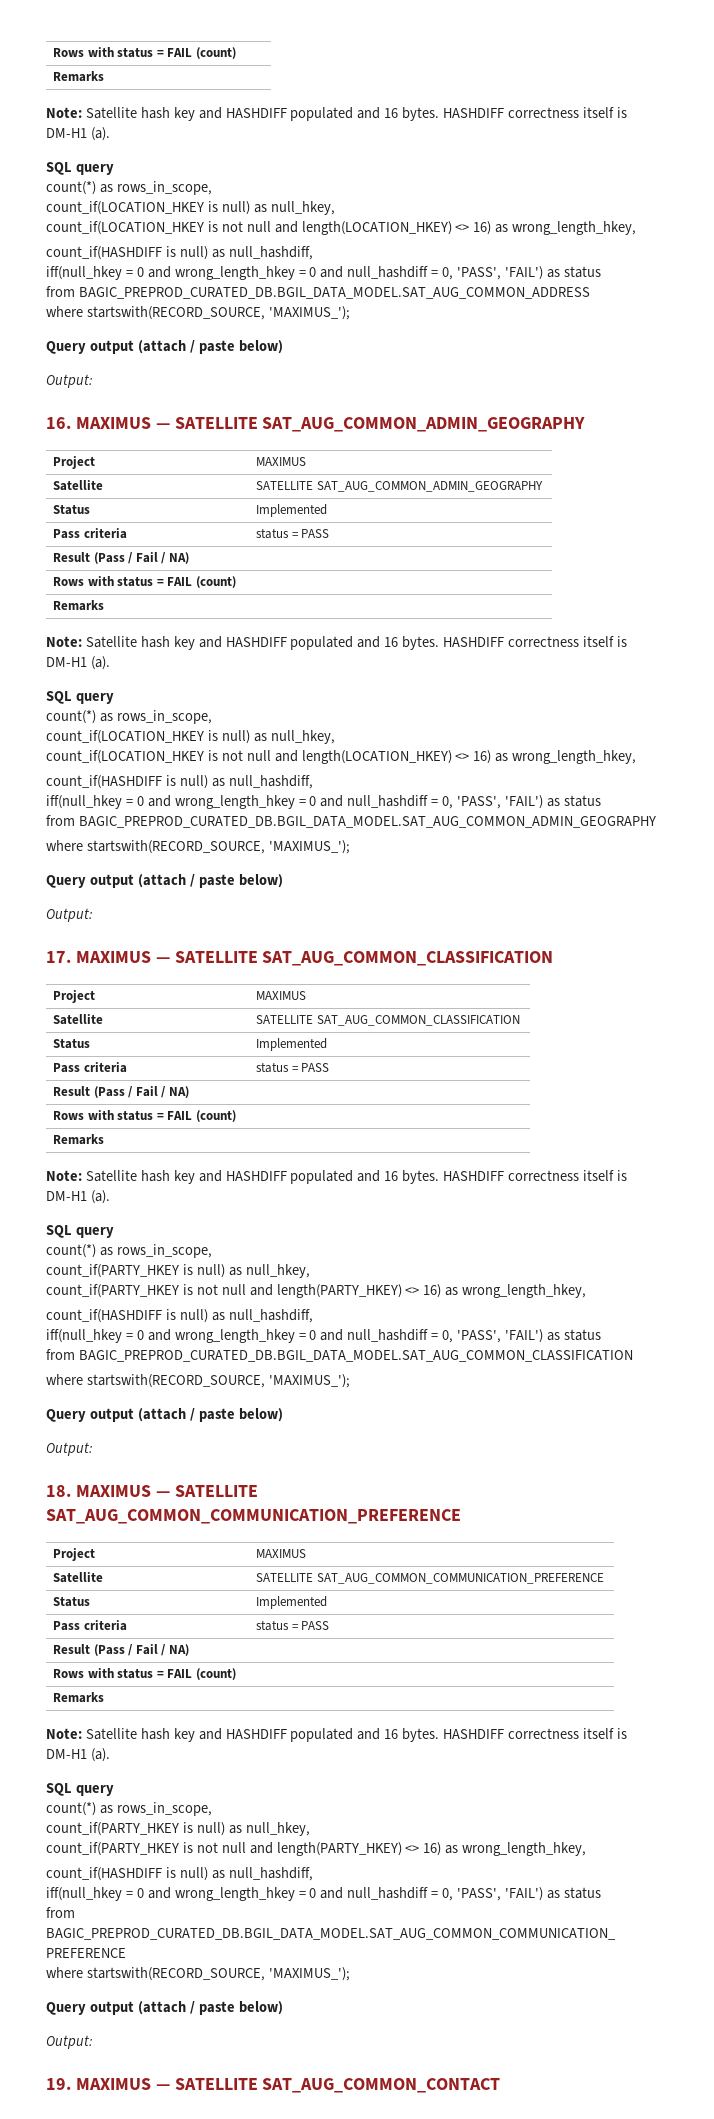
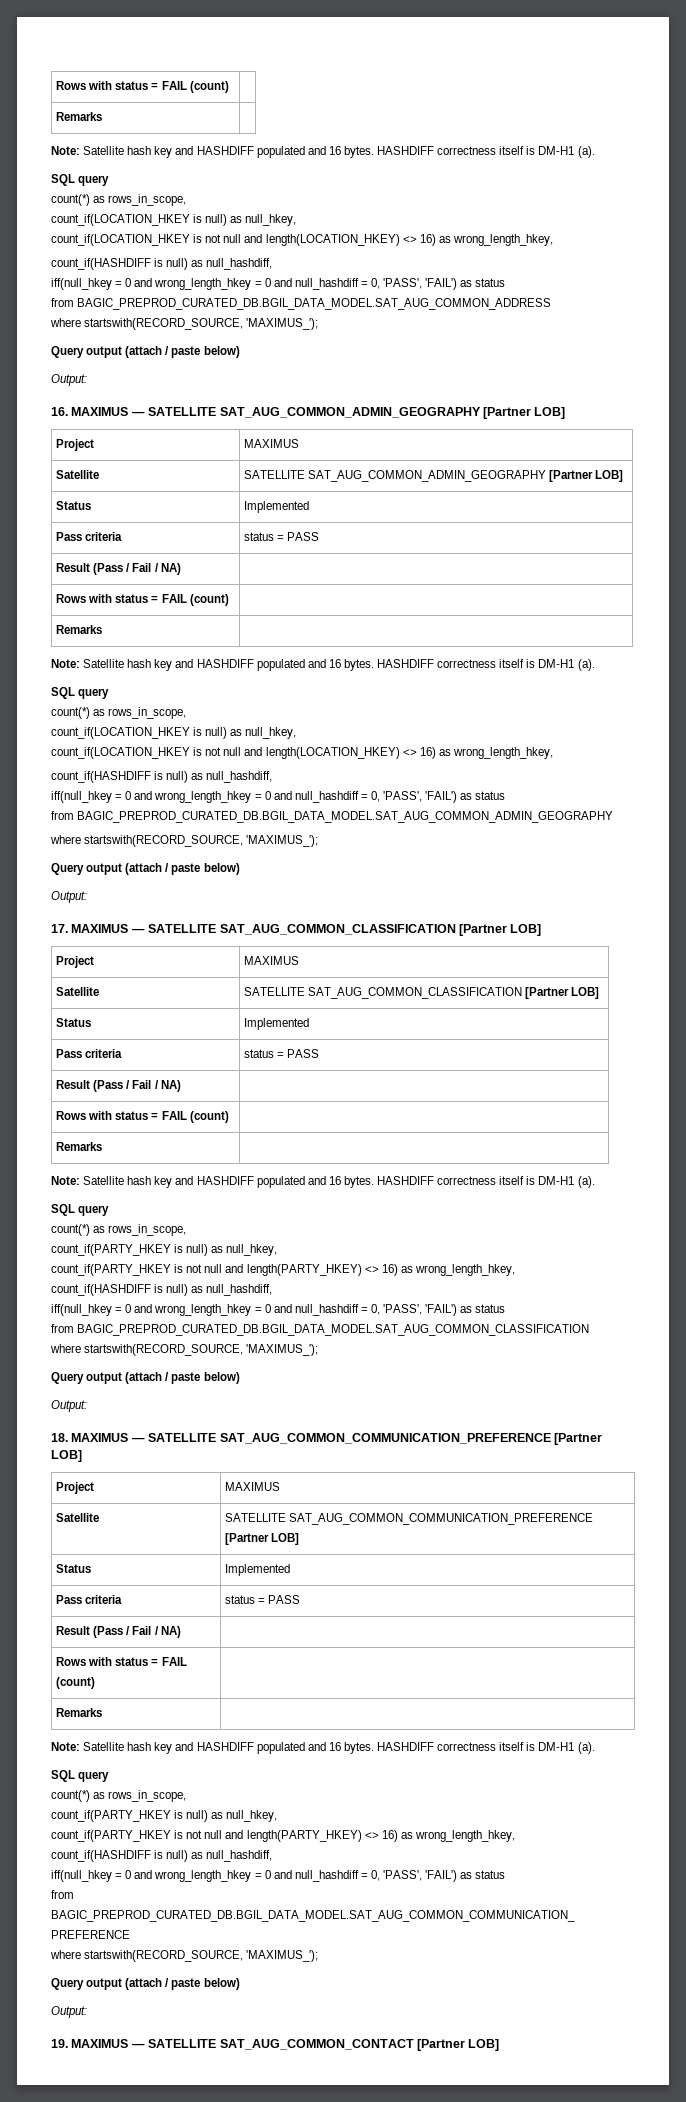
(586, 424) none -> [482,407,566,419] [Partner LOB]
(543, 486) none -> [549,470,624,482] [Partner LOB]
(554, 958) none -> [458,924,542,936] [Partner LOB]
(520, 1020) none -> [525,987,600,999] [Partner LOB]
(461, 1516) none -> [553,1433,602,1445] [51,1450,82,1462] [Partner LOB]
(604, 1578) none -> [225,1533,300,1545] [Partner LOB]
(501, 2085) none -> [416,2039,500,2051] [Partner LOB]

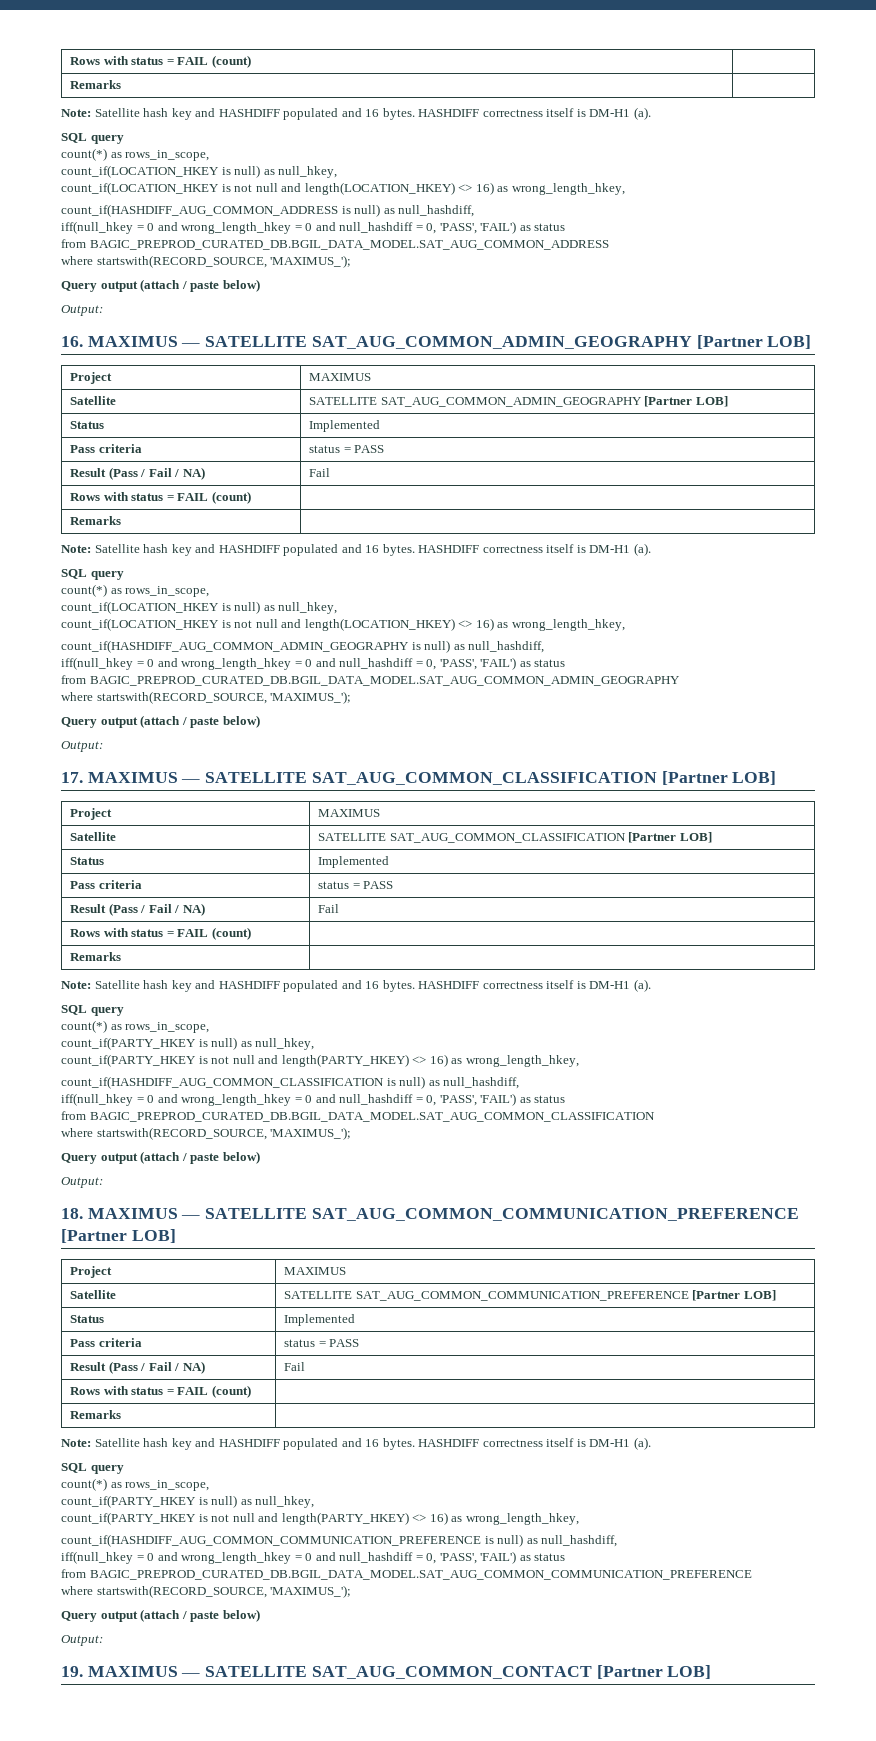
[51,258,151,270] count_if(HASHDIFF -> [61,204,338,217] count_if(HASHDIFF_AUG_COMMON_ADDRESS
(181, 569) none -> [309,468,331,477] Fail
[51,771,151,783] count_if(HASHDIFF -> [61,640,409,653] count_if(HASHDIFF_AUG_COMMON_ADMIN_GEOGRAPHY
(181, 1086) none -> [318,904,340,913] Fail
[51,1284,151,1296] count_if(HASHDIFF -> [61,1076,384,1089] count_if(HASHDIFF_AUG_COMMON_CLASSIFICATION
(181, 1632) none -> [284,1362,306,1371] Fail
[51,1850,151,1862] count_if(HASHDIFF -> [61,1534,481,1547] count_if(HASHDIFF_AUG_COMMON_COMMUNICATION_PREFERENCE

